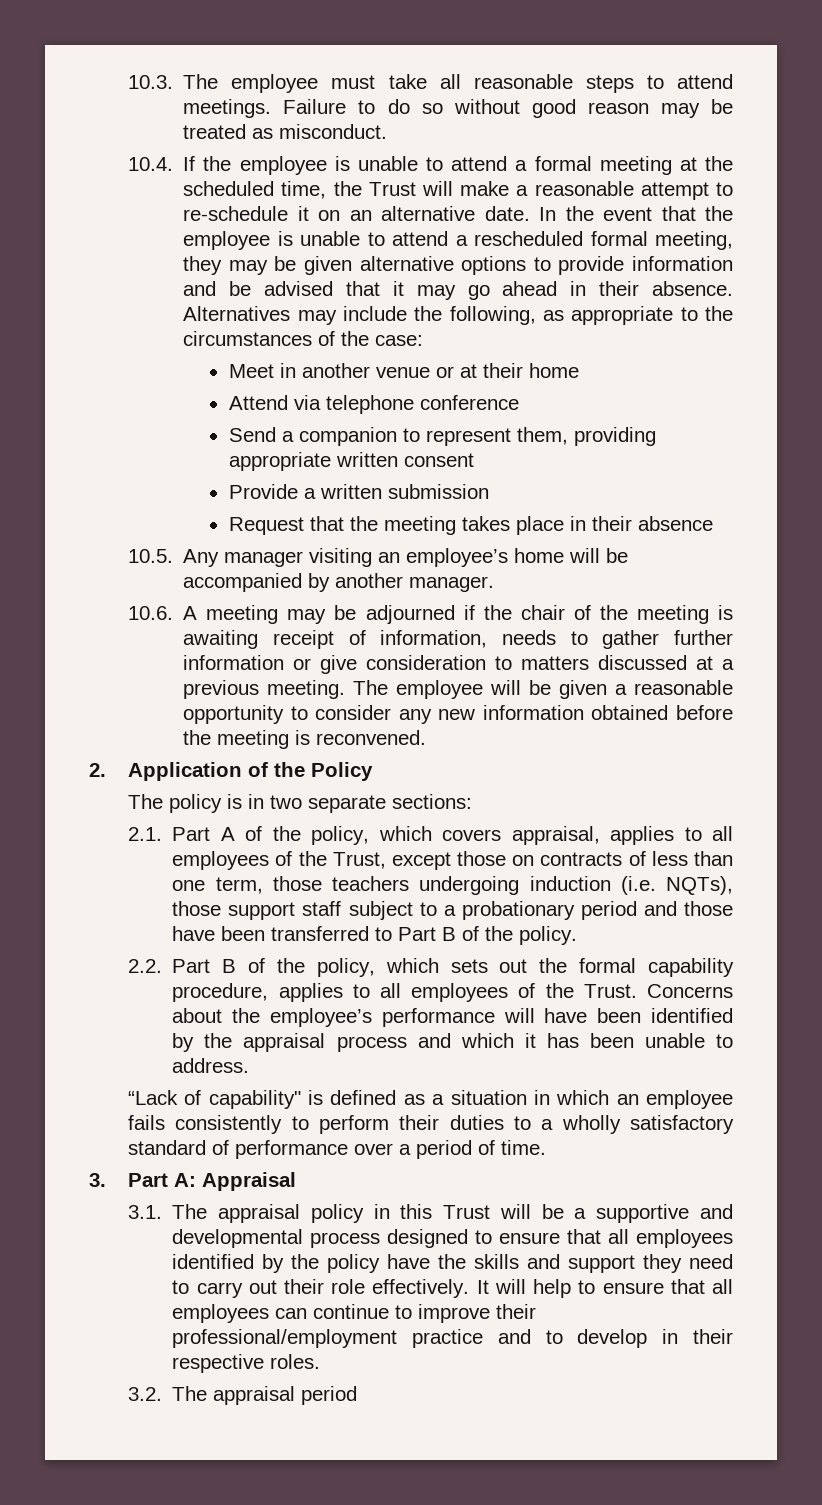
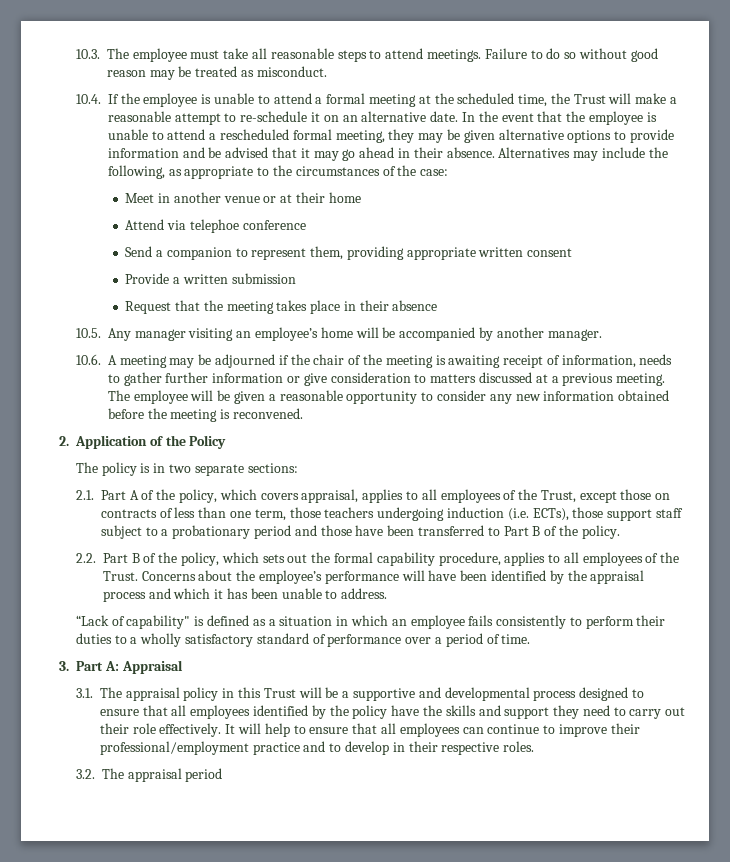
[325,395,414,414] telephone -> [189,219,239,233] telephoe
[666,876,733,895] NQTs), -> [532,508,569,521] ECTs),

